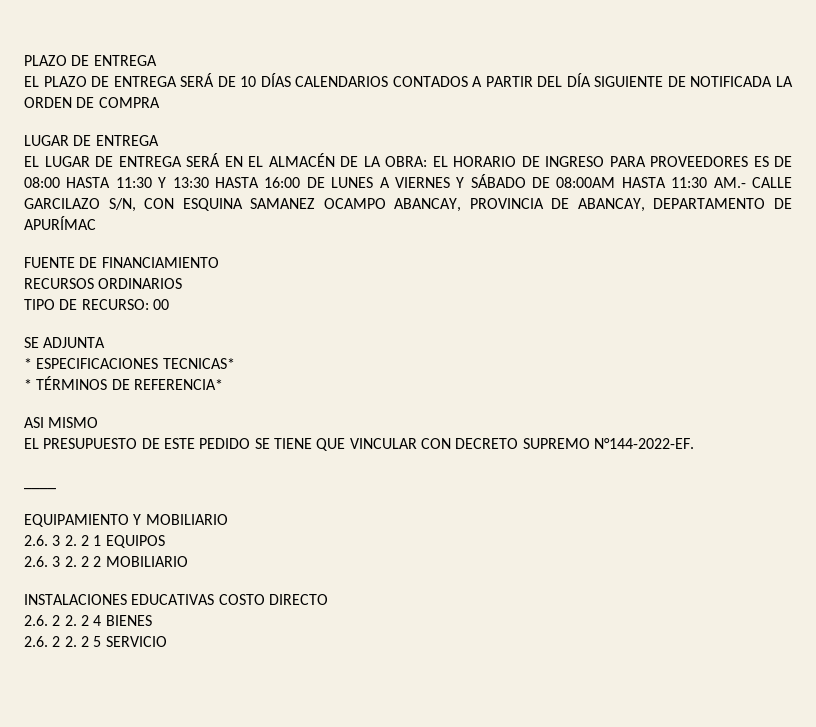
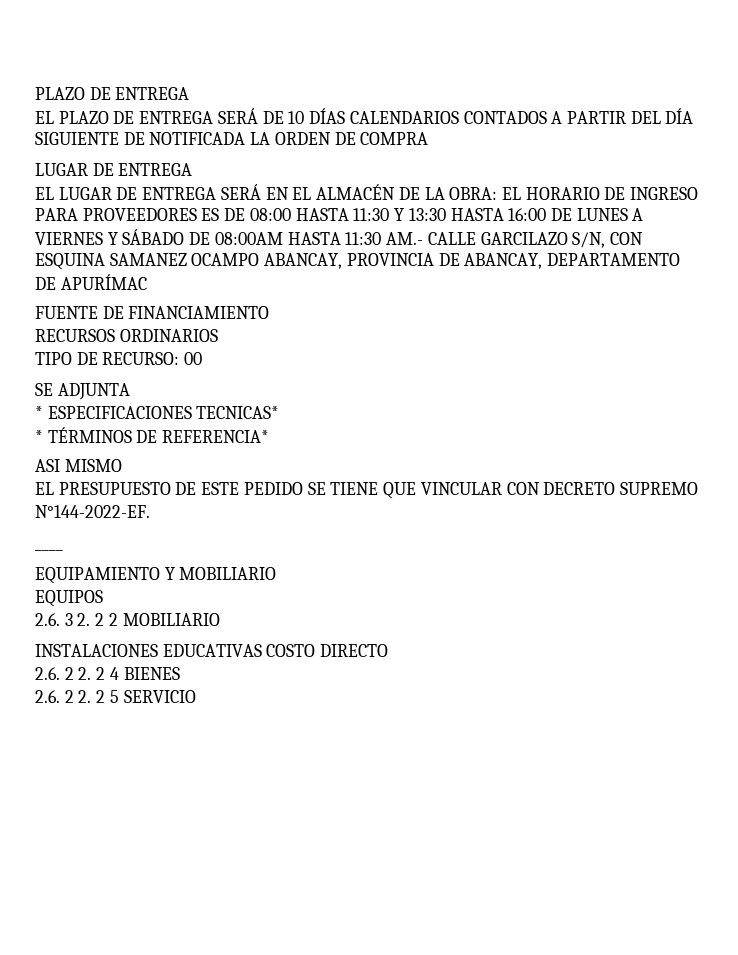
[24,535,102,546] 2.6. 3 2. 2 1 -> (277, 573) none

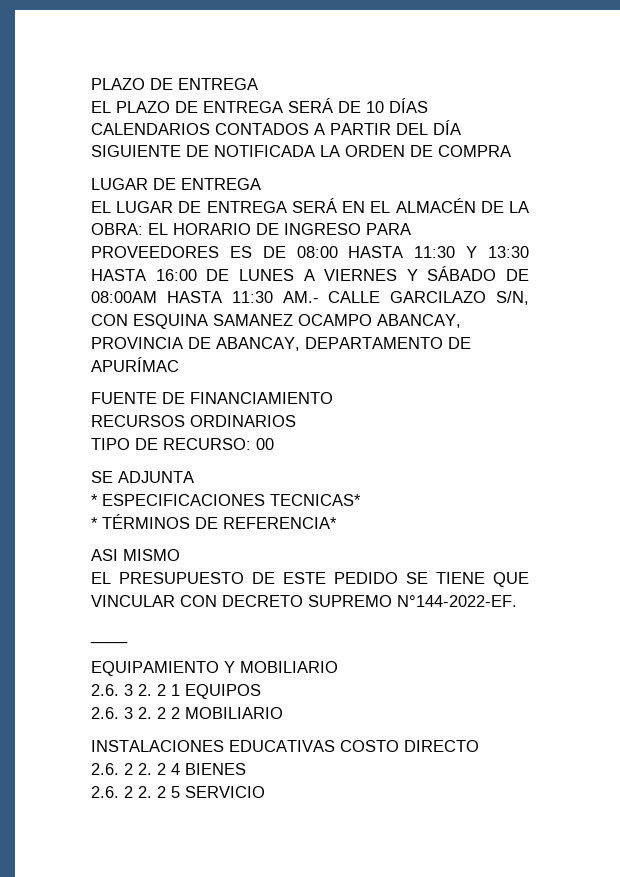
(277, 573) none -> [91,684,180,696] 2.6. 3 2. 2 1

